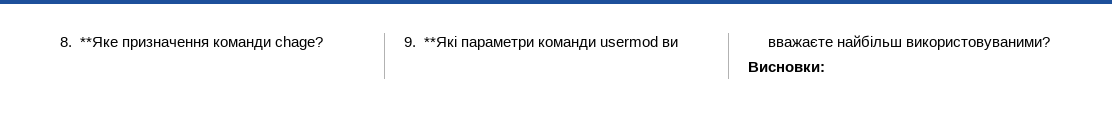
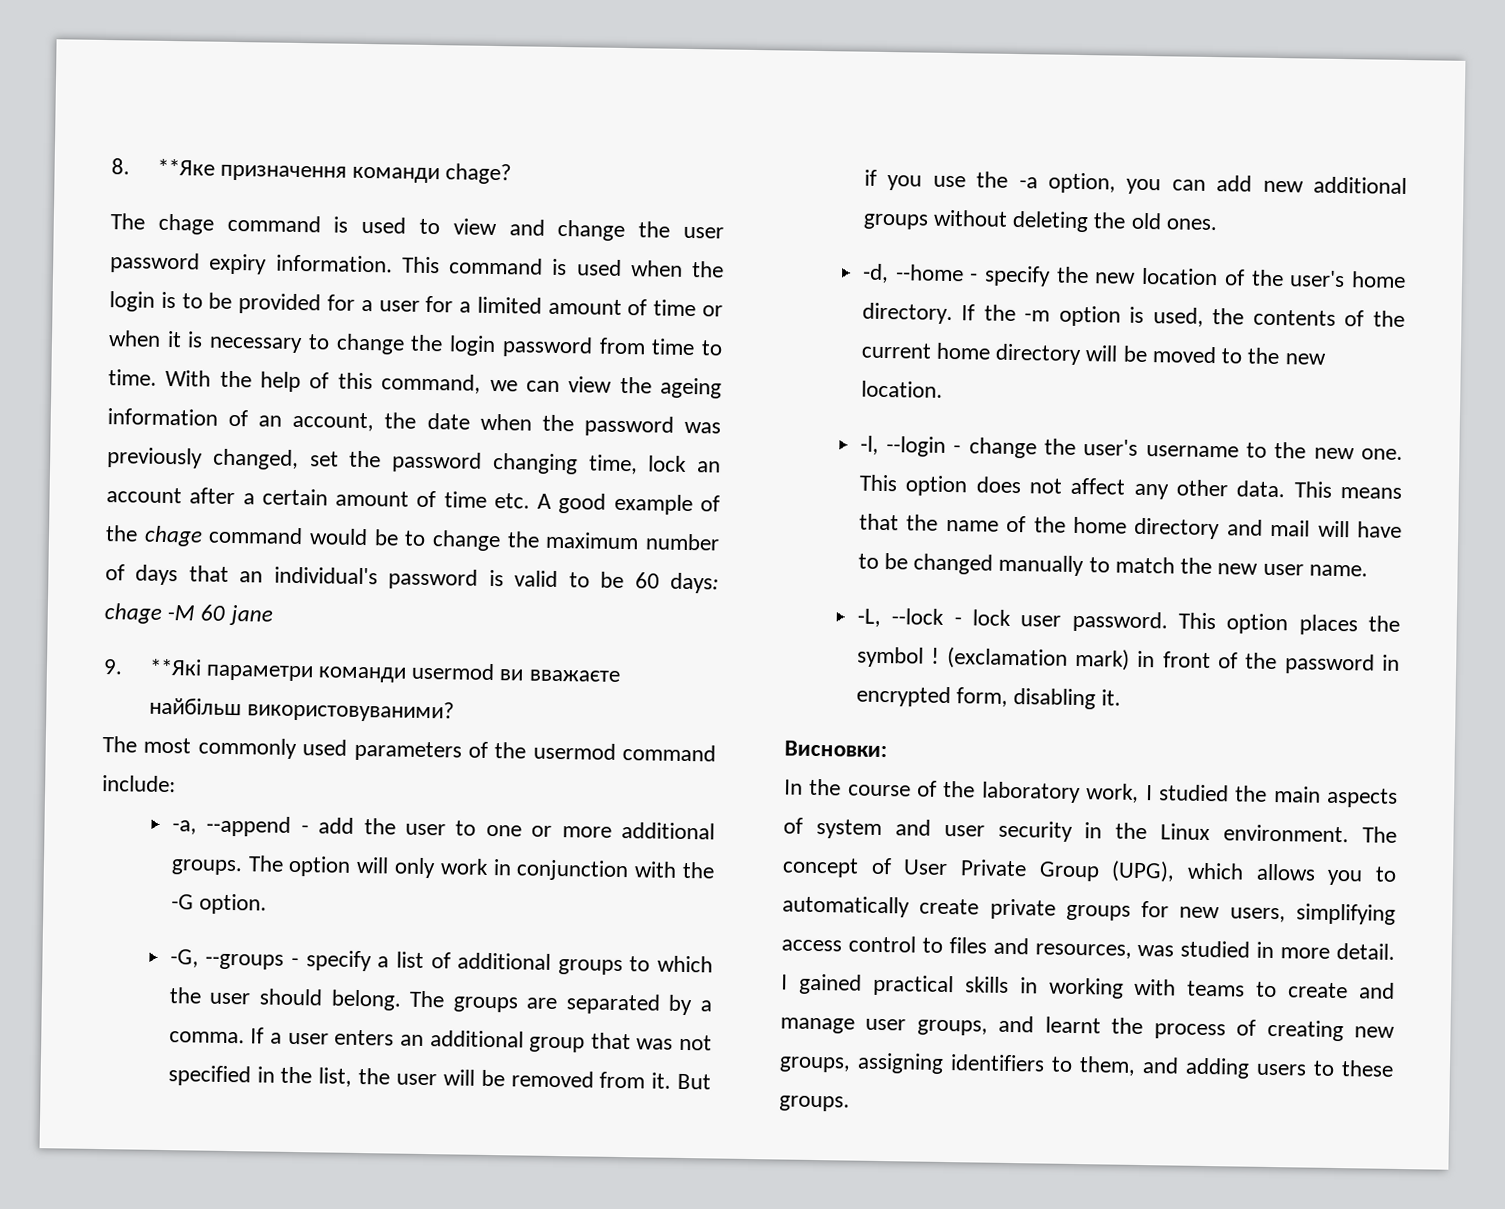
(323, 43) none -> [110,213,724,242] [110,252,724,278] [109,291,723,317] [108,330,724,358] [108,369,723,399] [107,408,721,437] [107,447,721,475] [106,487,720,516] [105,525,721,552] [105,564,719,594] [104,603,273,626] // The chage command is used to view and change the user password expiry information. This command is used when the login is to be provided for a user for a limited amount of time or when it is necessary to change the login password from time to time. With the help of this command, we can view the ageing information of an account, the date when the password was previously changed, set the password changing time, lock an account after a certain amount of time etc. A good example of the chage command would be to change the maximum number of days that an individual's password is valid to be 60 days: chage -M 60 jane
[748,62,825,72] Висновки: -> [102,736,716,762] [102,775,176,793] [171,815,716,840] [170,855,716,882] [170,893,268,915] [169,949,713,976] [168,987,712,1016] [168,1027,712,1053] [167,1065,712,1090] [863,169,1407,195] [862,209,1217,233] [861,263,1406,288] [861,302,1405,327] [860,342,1326,366] [860,380,943,398] [859,435,1403,460] [858,474,1402,500] [858,513,1402,540] [857,553,1368,577] [856,608,1400,636] [856,646,1400,675] [855,685,1122,710] [784,740,887,758] [784,778,1398,808] [783,817,1397,843] [782,857,1397,886] [782,895,1396,925] [781,935,1395,960] [781,973,1395,999] [780,1015,1395,1042] [779,1052,1394,1079] [779,1095,850,1112] The most commonly used parameters of the usermod command include: // -a, --append - add the user to one or more additional groups. The option will only work in conjunction with the -G option. // -G, --groups - specify a list of additional groups to which the user should belong. The groups are separated by a comma. If a user enters an additional group that was not specified in the list, the user will be removed from it. But if you use the -a option, you can add new additional groups without deleting the old ones. // -d, --home - specify the new location of the user's home directory. If the -m option is used, the contents of the current home directory will be moved to the new location. // -l, --login - change the user's username to the new one. This option does not affect any other data. This means that the name of the home directory and mail will have to be changed manually to match the new user name. // -L, --lock - lock user password. This option places the symbol ! (exclamation mark) in front of the password in encrypted form, disabling it. // Висновки: // In the course of the laboratory work, I studied the main aspects of system and user security in the Linux environment. The concept of User Private Group (UPG), which allows you to automatically create private groups for new users, simplifying access control to files and resources, was studied in more detail. I gained practical skills in working with teams to create and manage user groups, and learnt the process of creating new groups, assigning identifiers to them, and adding users to these groups.

